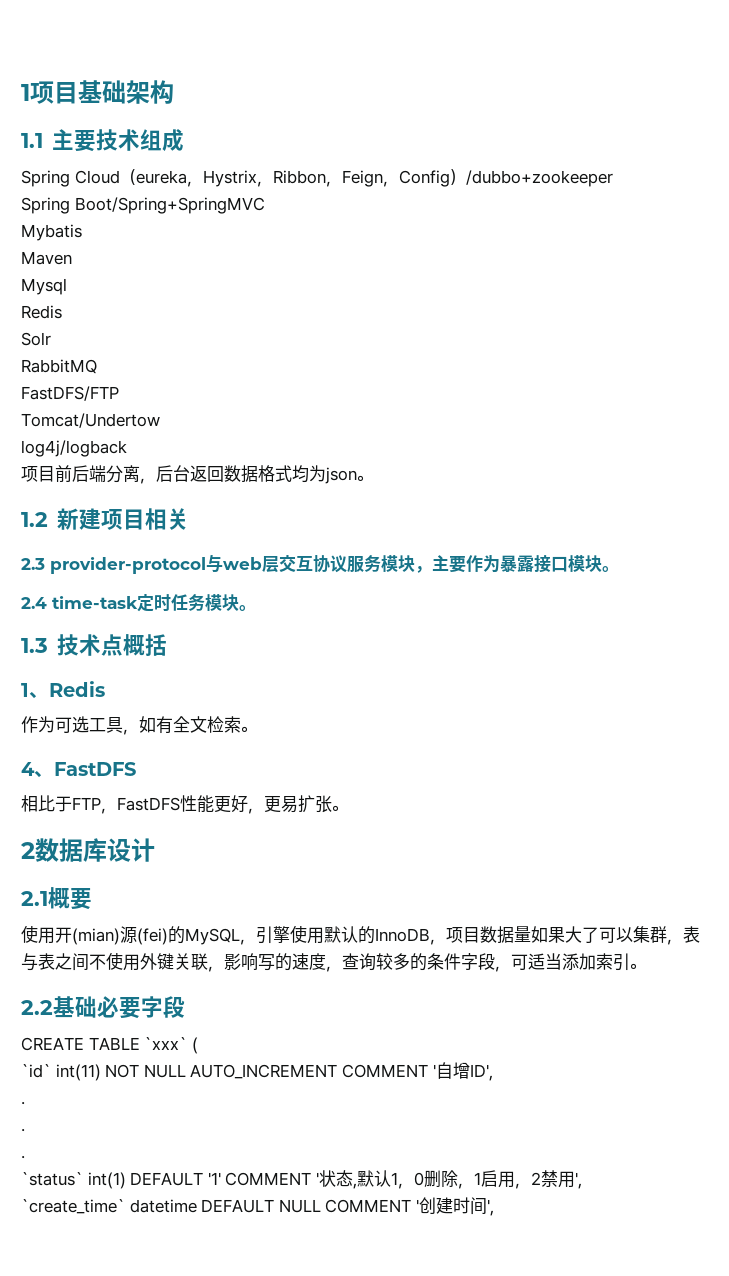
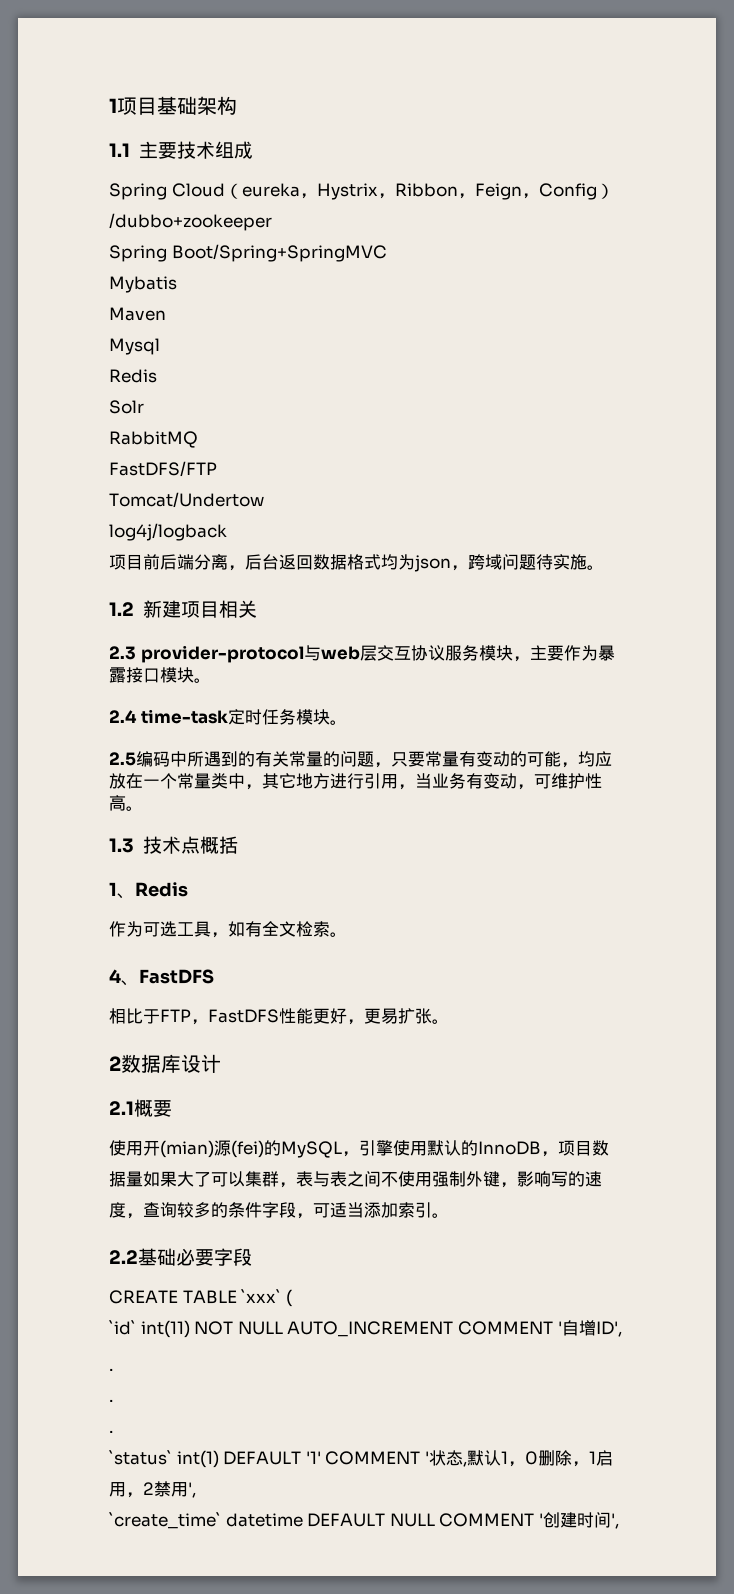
(357, 475) none -> [451,554,587,571] ，跨域问题待实施
(256, 608) none -> [109,751,612,768] [109,773,602,790] [109,795,143,811] // 2.5编码中所遇到的有关常量的问题，只要常量有变动的可能，均应放在一个常量类中，其它地方进行引用，当业务有变动，可维护性高。
[140,953,208,970] 外键关联 -> [432,1171,500,1187] 强制外键

